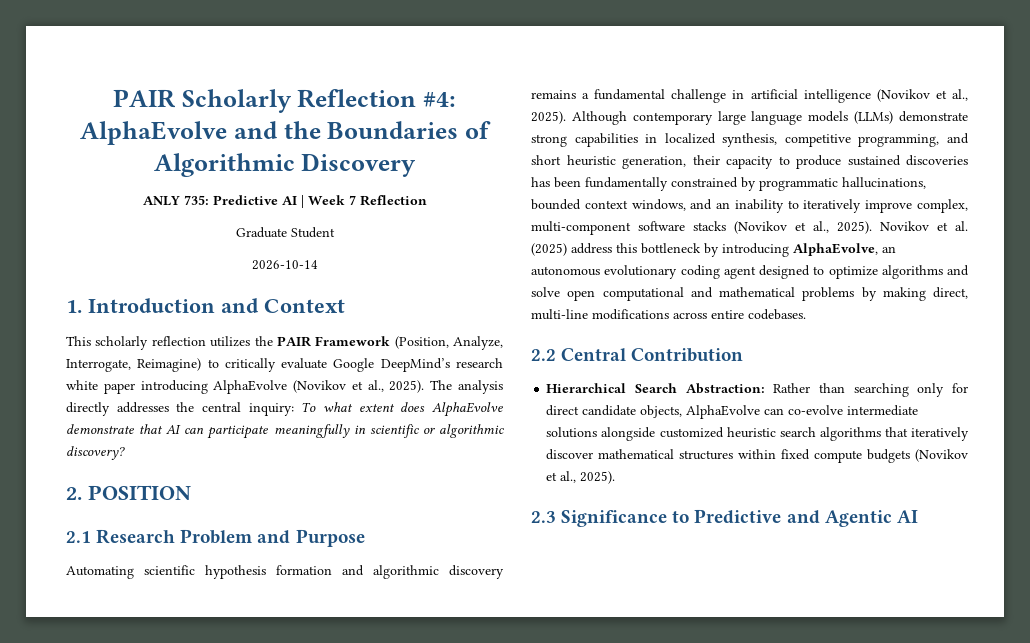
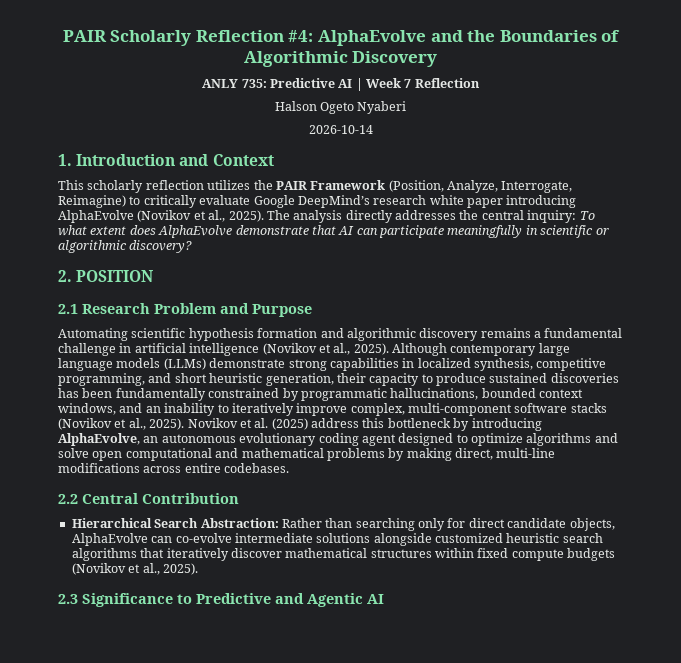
[235,227,335,238] Graduate Student -> [274,101,407,114] Halson Ogeto Nyaberi

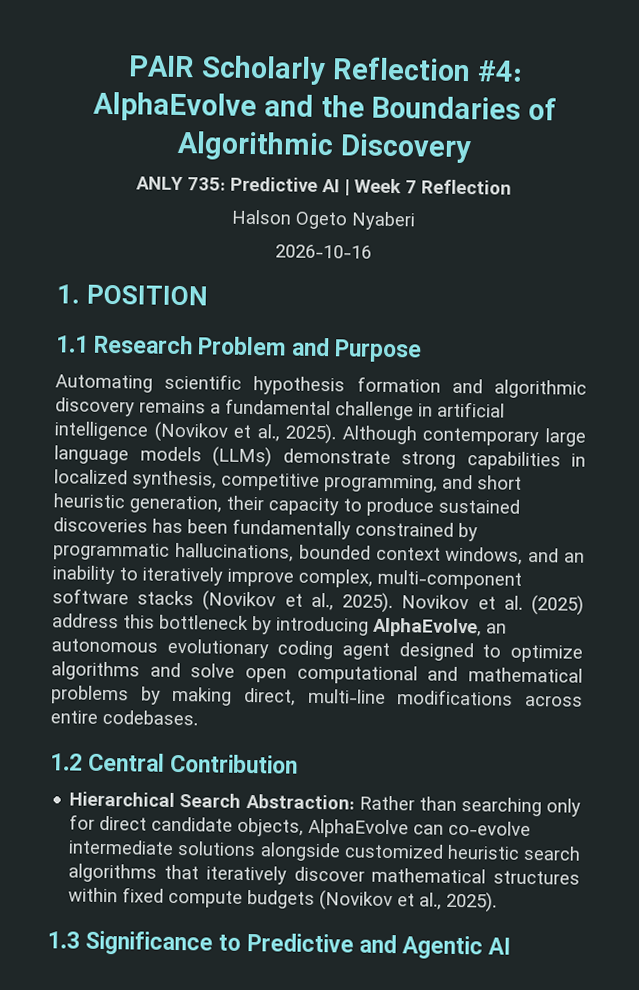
[308,125,373,134] 2026-10-14 -> [274,244,372,259] 2026-10-16
[76,154,274,166] [58,180,573,193] [58,195,577,208] [58,210,595,223] [58,225,609,238] [58,240,193,253] [58,270,72,282] Introduction and Context // This scholarly reflection utilizes the PAIR Framework (Position, Analyze, Interrogate, Reimagine) to critically evaluate Google DeepMind’s research white paper introducing AlphaEvolve (Novikov et al., 2025). The analysis directly addresses the central inquiry: To what extent does AlphaEvolve demonstrate that AI can participate meaningfully in scientific or algorithmic discovery? // 2. -> (80, 294) none
[58,304,78,314] 2.1 -> [55,335,89,353] 1.1
[58,494,78,504] 2.2 -> [50,753,83,771] 1.2
[58,594,78,604] 2.3 -> [47,931,80,949] 1.3

